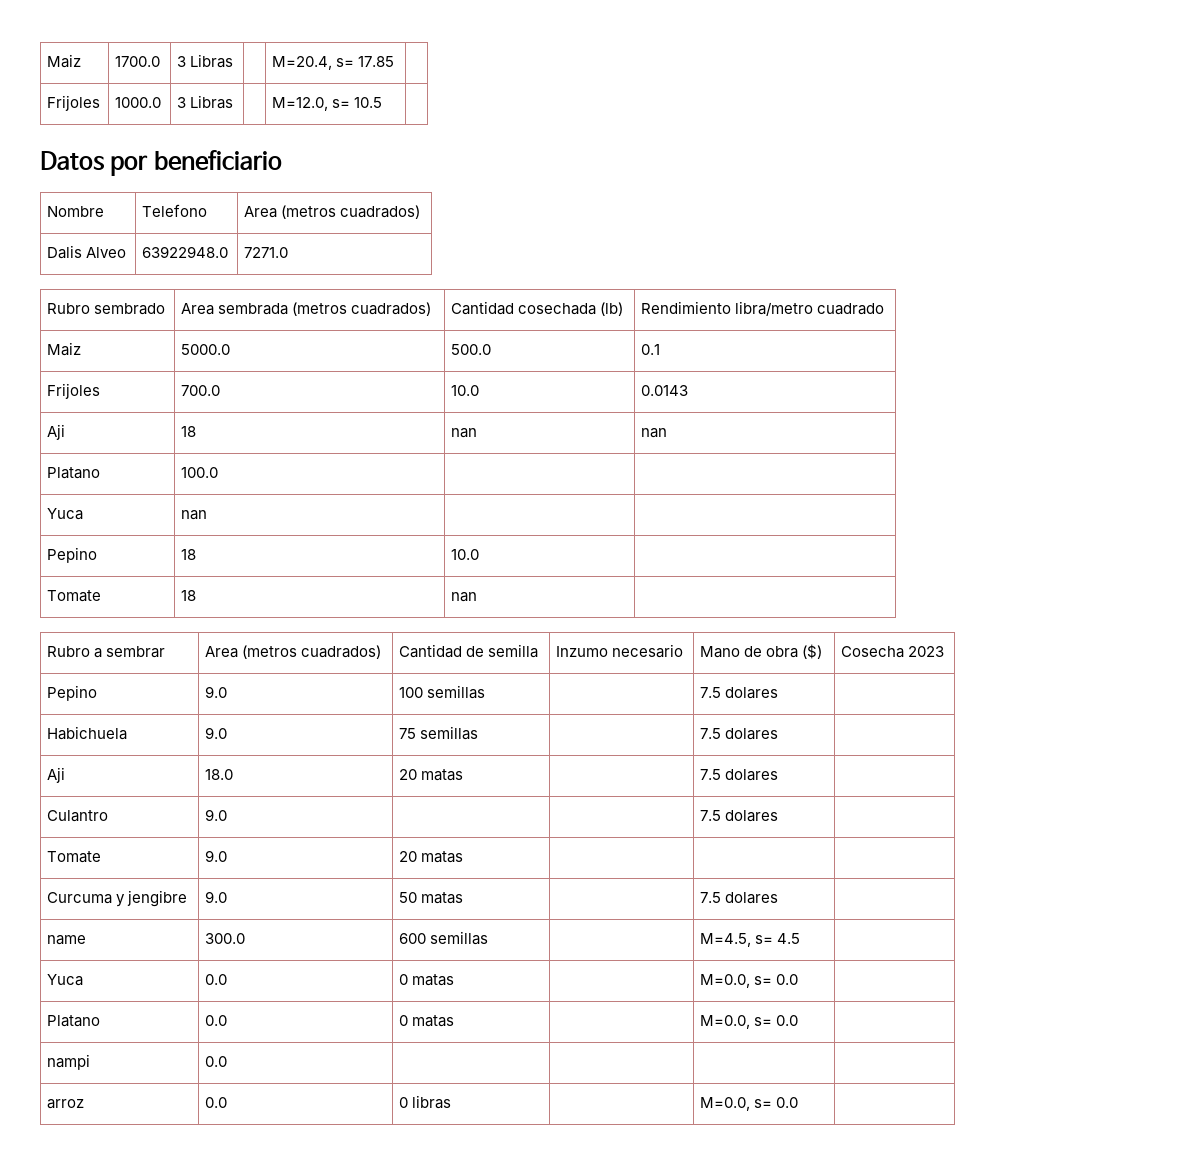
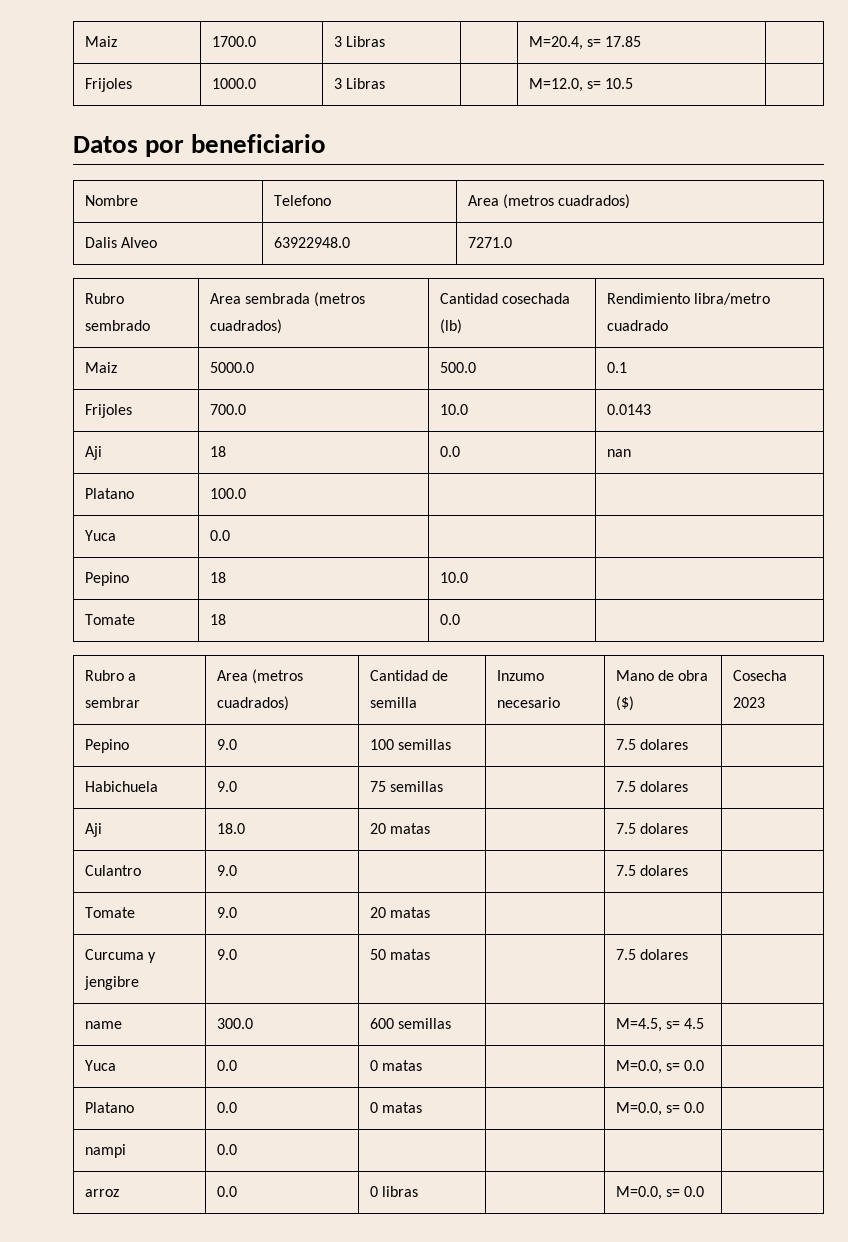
[451,428,478,438] nan -> [439,446,460,457] 0.0
[181,510,208,520] nan -> [209,530,230,541] 0.0
[451,592,478,602] nan -> [439,614,460,625] 0.0

